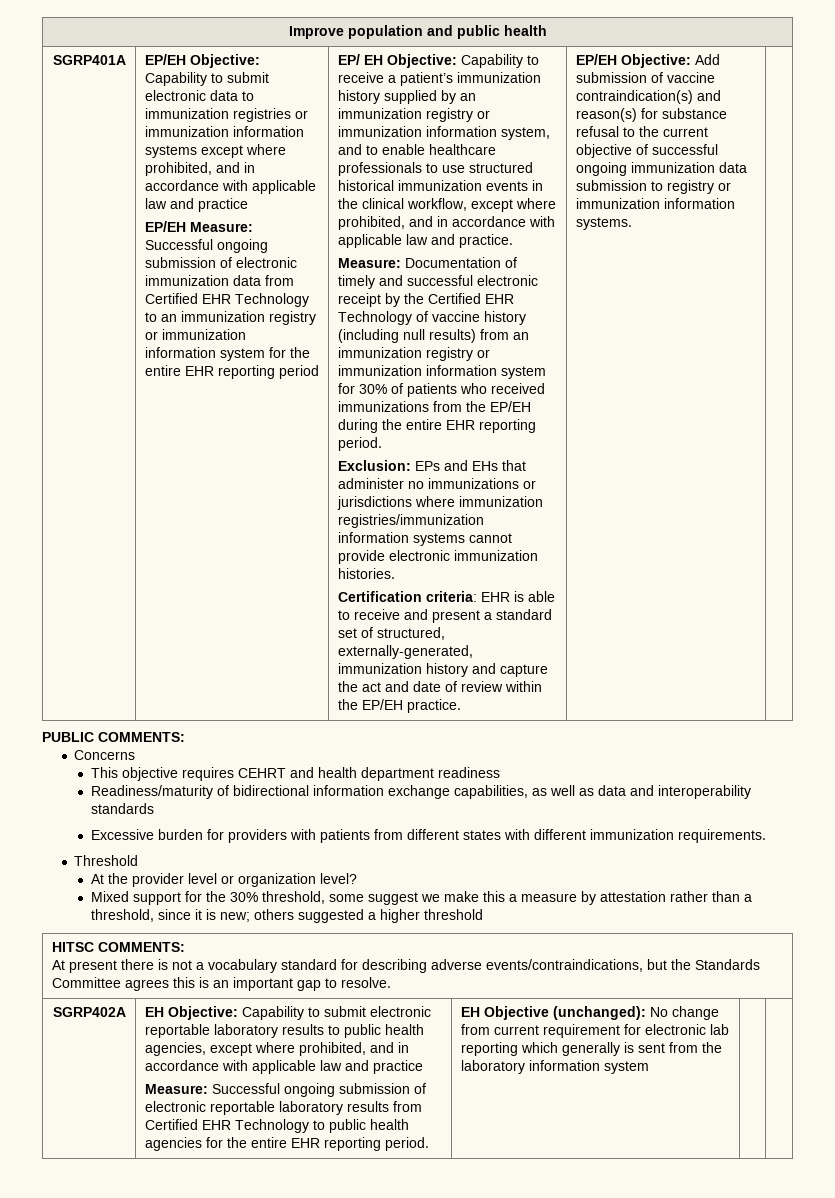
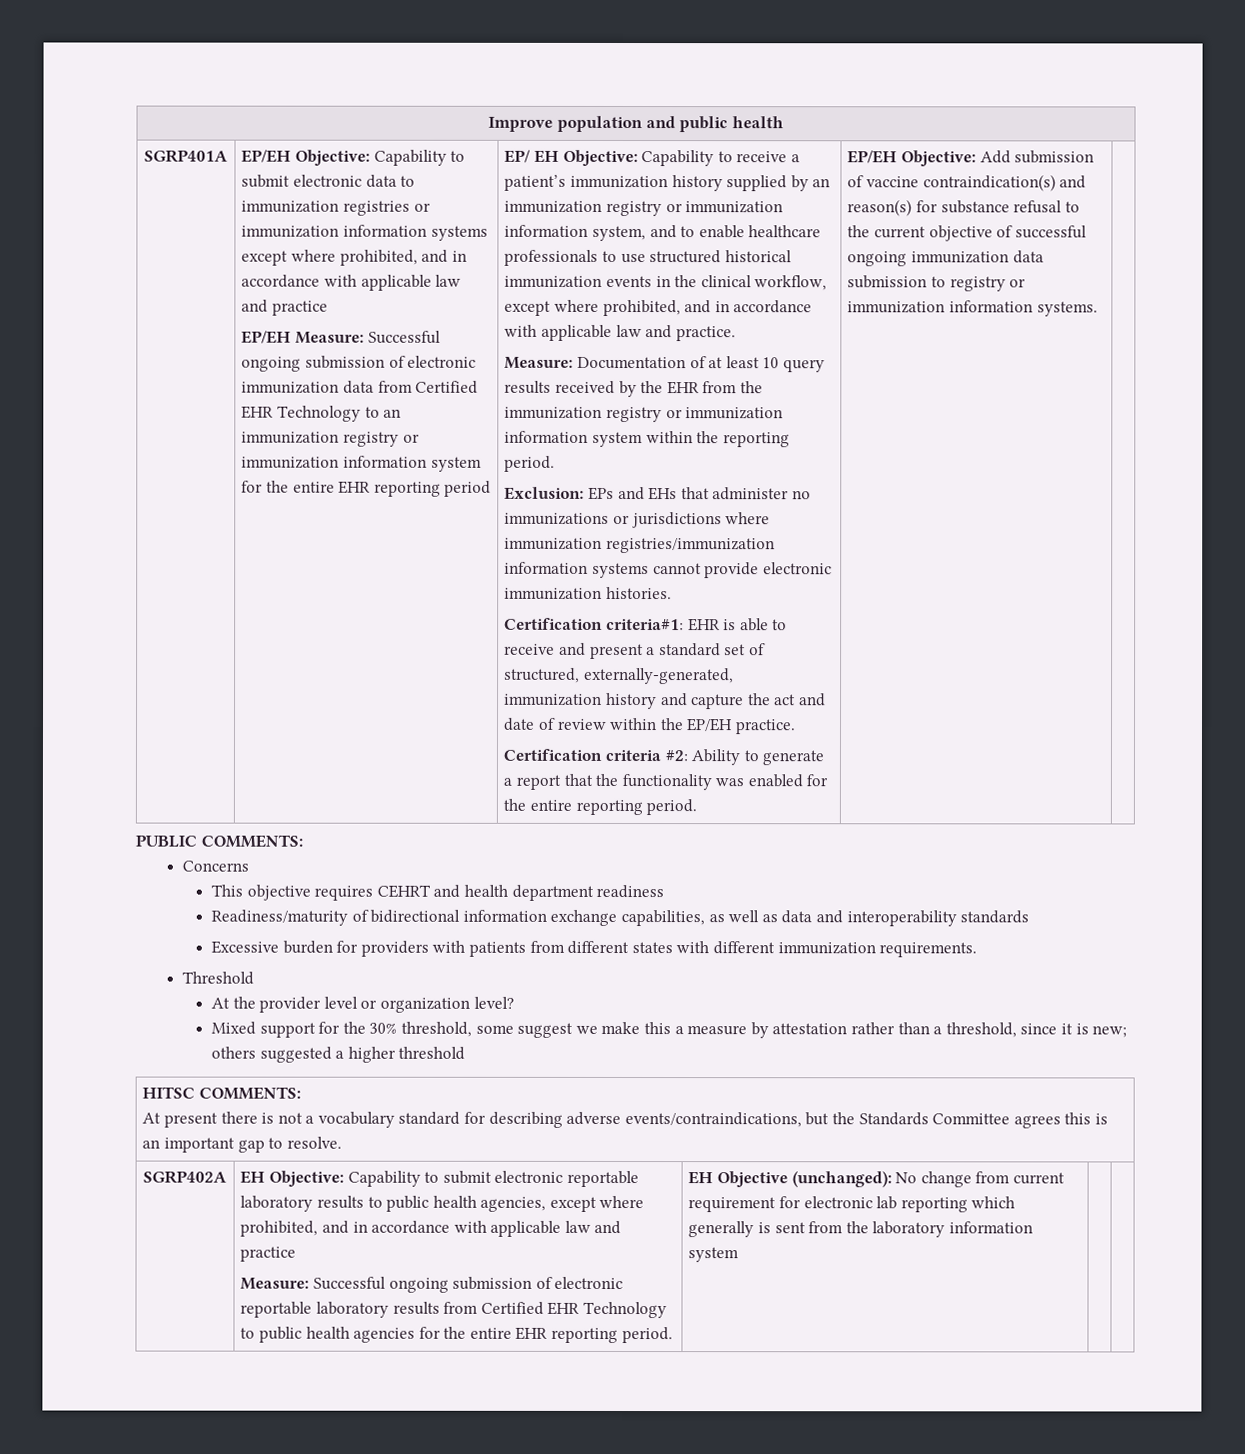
[337,275,538,289] [337,293,514,307] [337,311,526,325] [337,329,529,343] [337,347,490,361] [337,365,546,379] [337,383,545,397] [337,401,531,412] [337,419,475,433] timely and successful electronic receipt by the Certified EHR Technology of vaccine history (including null results) from an immunization registry or immunization information system for 30% of patients who received immunizations from the EP/EH during the entire EHR -> [708,356,825,373] [504,380,763,398] [504,406,784,423] [504,430,720,448] at least 10 query results received by the EHR from the immunization registry or immunization information system within the
[425,591,477,602] criteria: -> [605,618,684,631] criteria#1:
(461, 706) none -> [503,748,825,766] [503,773,829,791] [503,798,698,816] // Certification criteria #2: Ability to generate a report that the functionality was enabled for the entire reporting period.

